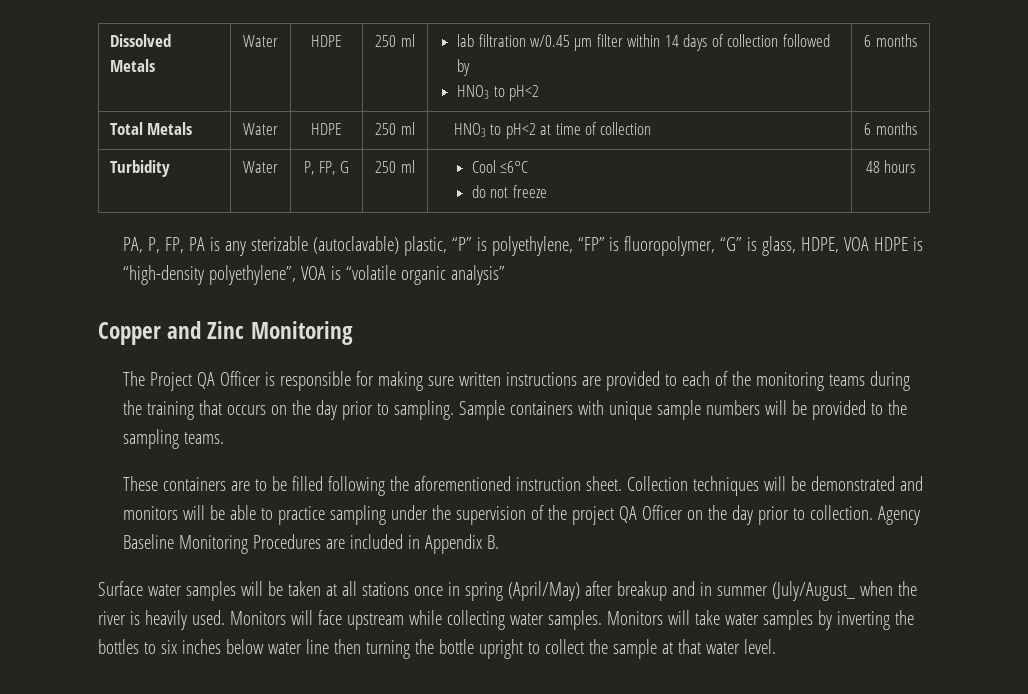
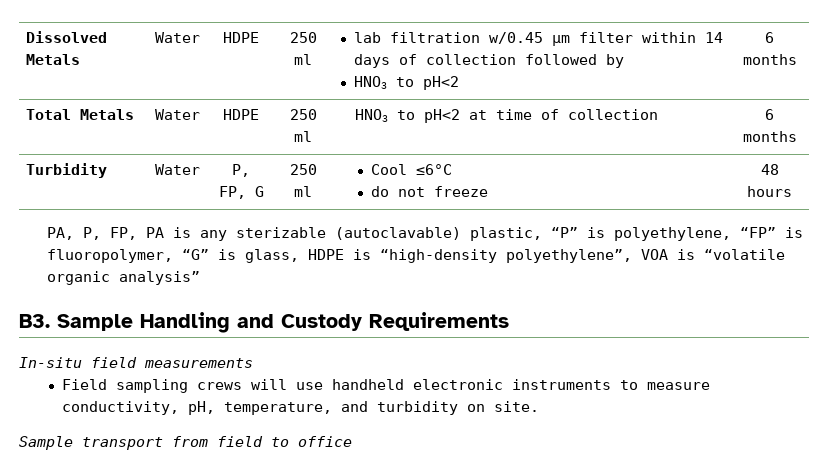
[801,237,870,253] HDPE, VOA -> (299, 256) none
[98,321,353,345] [122,371,910,391] [122,400,907,420] [122,429,224,449] [122,476,923,496] [122,505,920,525] [122,534,499,554] [98,581,917,601] [98,610,914,630] [98,639,776,659] Copper and Zinc Monitoring // The Project QA Officer is responsible for making sure written instructions are provided to each of the monitoring teams during the training that occurs on the day prior to sampling. Sample containers with unique sample numbers will be provided to the sampling teams. // These containers are to be filled following the aforementioned instruction sheet. Collection techniques will be demonstrated and monitors will be able to practice sampling under the supervision of the project QA Officer on the day prior to collection. Agency Baseline Monitoring Procedures are included in Appendix B. // Surface water samples will be taken at all stations once in spring (April/May) after breakup and in summer (July/August_ when the river is heavily used. Monitors will face upstream while collecting water samples. Monitors will take water samples by inverting the bottles to six inches below water line then turning the bottle upright to collect the sample at that water level. -> [19,312,509,333] [19,357,253,368] [62,379,711,393] [62,401,540,415] [19,436,352,450] B3. Sample Handling and Custody Requirements // In-situ field measurements // Field sampling crews will use handheld electronic instruments to measure conductivity, pH, temperature, and turbidity on site. // Sample transport from field to office

